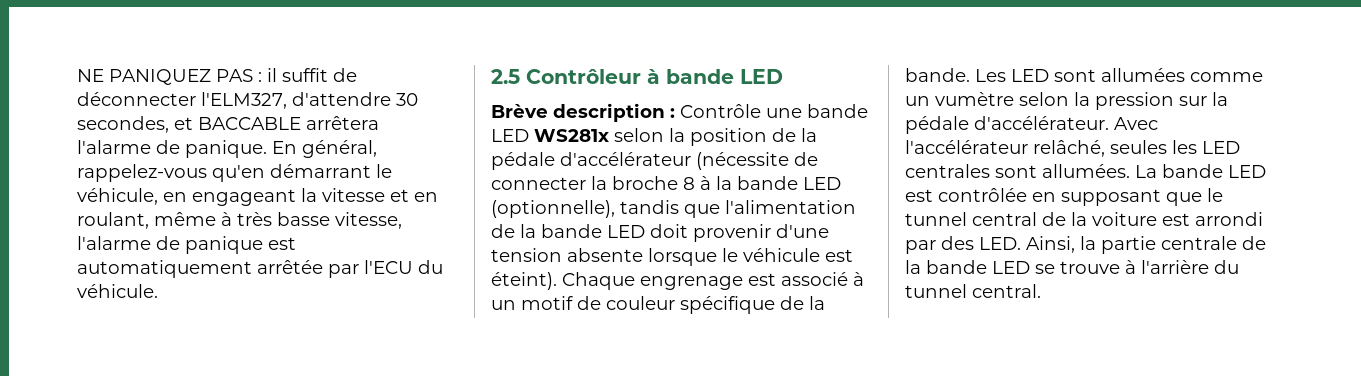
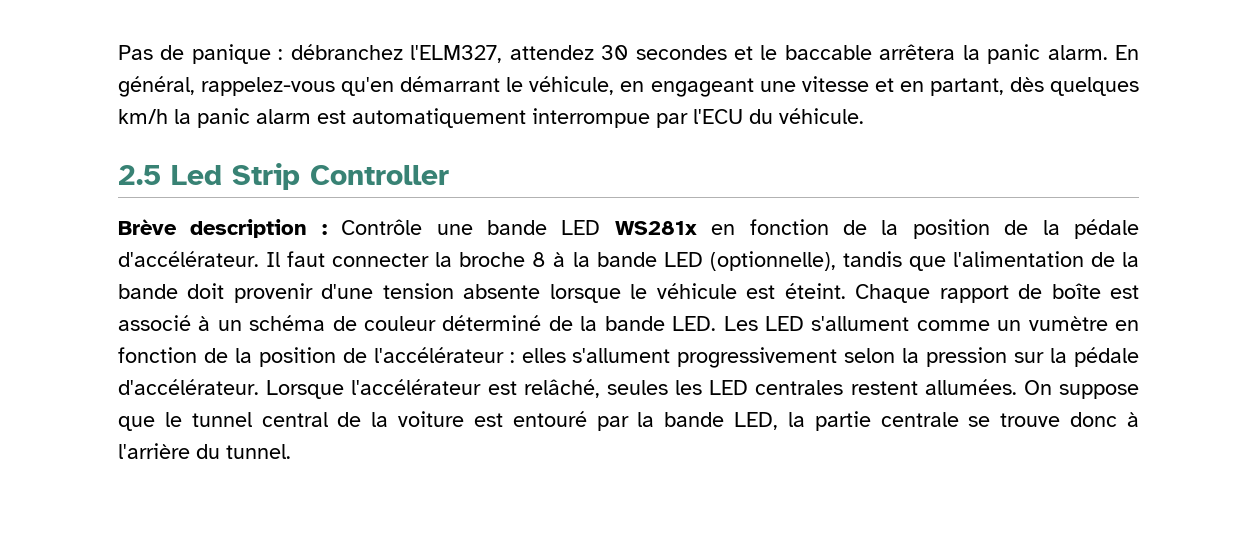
[77,68,357,85] [77,92,418,109] [77,116,379,133] [77,140,267,158] NE PANIQUEZ PAS : il suffit de déconnecter l'ELM327, d'attendre 30 secondes, et BACCABLE arrêtera l'alarme de panique. -> [118,44,1108,64] Pas de panique : débranchez l'ELM327, attendez 30 secondes et le baccable arrêtera la panic alarm.
[301,188,317,202] la -> [759,81,796,92] une
[77,212,402,229] [77,236,263,254] roulant, même à très basse vitesse, l'alarme de panique -> [929,77,1139,96] [118,108,311,128] partant, dès quelques km/h la panic alarm
[257,260,323,274] arrêtée -> [532,108,650,128] interrompue
[526,69,783,84] Contrôleur à bande LED -> [171,163,449,190] Led Strip Controller
[614,128,664,142] selon -> [711,219,867,235] en fonction de
[560,152,818,170] d'accélérateur (nécessite de -> [118,251,326,267] d'accélérateur. Il faut
[607,225,645,238] LED -> (178, 291) none
[491,272,743,290] éteint). Chaque engrenage -> [784,283,1101,303] éteint. Chaque rapport de boîte
[521,296,573,310] motif -> [249,315,326,331] schéma
[680,296,825,314] [905,68,1263,82] [905,92,1014,106] spécifique de la bande. Les LED sont allumées comme un vumètre -> [442,315,1139,331] [118,347,838,368] déterminé de la bande LED. Les LED s'allument comme un vumètre en fonction de la position de l'accélérateur : elles s'allument progressivement
[1114,117,1158,130] [905,140,1028,154] Avec l'accélérateur -> [266,379,517,399] Lorsque l'accélérateur est
[995,164,1266,178] [905,188,1161,206] sont allumées. La bande LED est contrôlée en supposant -> [850,379,1139,399] restent allumées. On suppose
[1195,212,1263,226] [905,236,1266,254] [905,260,1030,274] arrondi par des LED. Ainsi, la partie centrale de la bande LED -> [512,411,959,431] entouré par la bande LED, la partie centrale
(1120, 267) none -> [1070,412,1118,427] donc
[905,284,1041,298] tunnel central. -> [226,444,291,459] tunnel.

